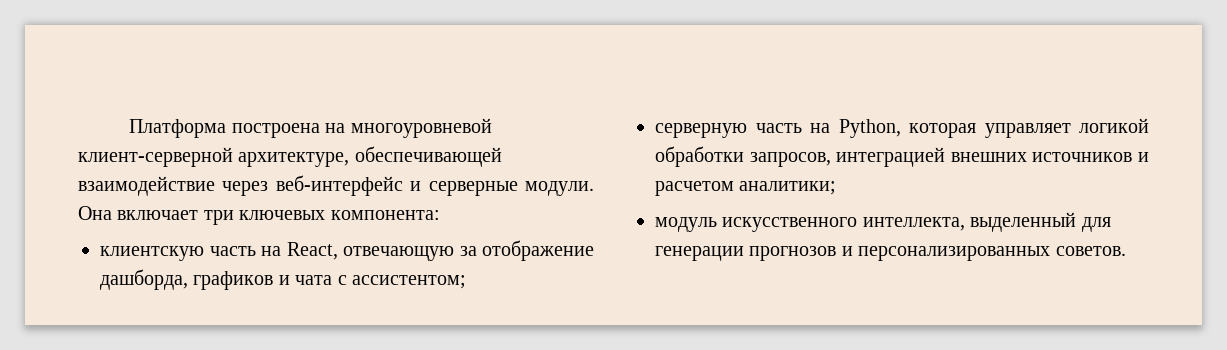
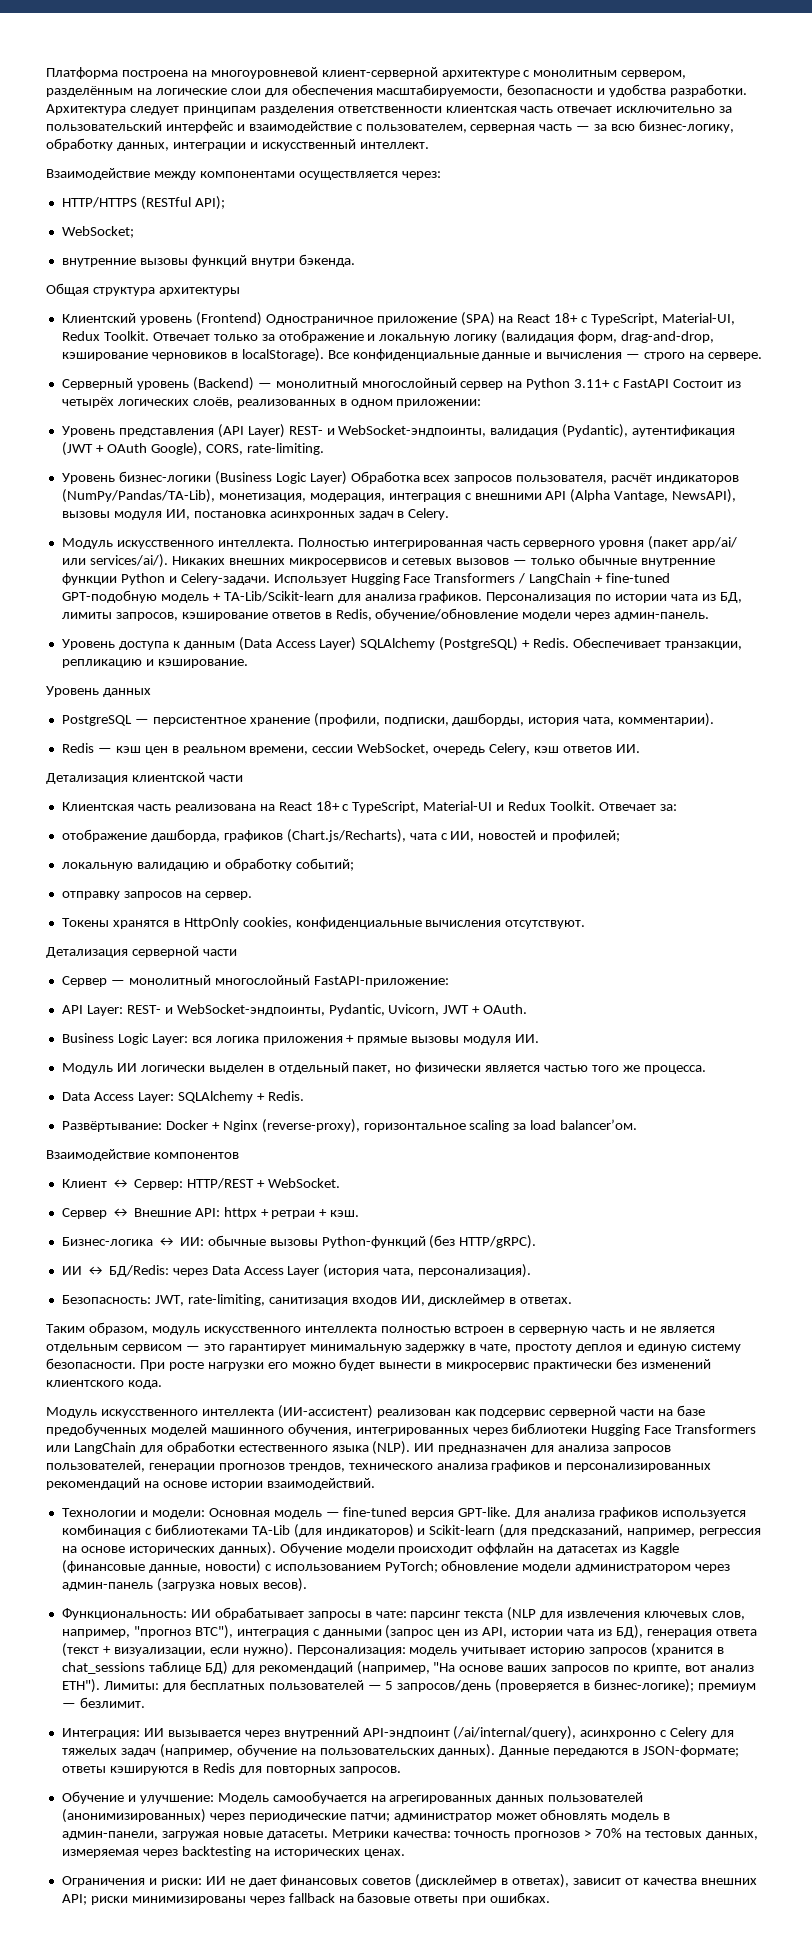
[238,146,502,167] [78,175,594,196] [78,206,440,225] [100,242,477,261] архитектуре, обеспечивающей взаимодействие через веб-интерфейс и серверные модули. Она включает три ключевых компонента: // клиентскую часть на React, отвечающую за -> [441,70,687,79] [46,84,748,97] [46,104,733,115] [46,120,735,133] [46,138,429,151] [46,168,441,180] [61,196,225,210] [61,226,134,238] [61,254,355,267] [46,283,240,296] [61,312,736,326] [61,330,715,344] [61,348,762,362] [61,377,741,391] [61,397,482,408] [61,424,736,438] [61,442,324,456] [61,471,740,485] [61,489,737,503] [61,508,450,520] [61,536,738,550] [61,554,716,568] [61,573,671,585] [61,590,742,603] [61,608,710,621] [61,637,742,651] [61,659,248,668] [46,686,151,697] [61,713,715,727] [61,743,640,755] [46,772,243,784] [61,801,677,813] архитектуре с монолитным сервером, разделённым на логические слои для обеспечения масштабируемости, безопасности и удобства разработки. Архитектура следует принципам разделения ответственности клиентская часть отвечает исключительно за пользовательский интерфейс и взаимодействие с пользователем, серверная часть — за всю бизнес-логику, обработку данных, интеграции и искусственный интеллект. // Взаимодействие между компонентами осуществляется через: // HTTP/HTTPS (RESTful API); // WebSocket; // внутренние вызовы функций внутри бэкенда. // Общая структура архитектуры // Клиентский уровень (Frontend) Одностраничное приложение (SPA) на React 18+ с TypeScript, Material-UI, Redux Toolkit. Отвечает только за отображение и локальную логику (валидация форм, drag-and-drop, кэширование черновиков в localStorage). Все конфиденциальные данные и вычисления — строго на сервере. // Серверный уровень (Backend) — монолитный многослойный сервер на Python 3.11+ с FastAPI Состоит из четырёх логических слоёв, реализованных в одном приложении: // Уровень представления (API Layer) REST- и WebSocket-эндпоинты, валидация (Pydantic), аутентификация (JWT + OAuth Google), CORS, rate-limiting. // Уровень бизнес-логики (Business Logic Layer) Обработка всех запросов пользователя, расчёт индикаторов (NumPy/Pandas/TA-Lib), монетизация, модерация, интеграция с внешними API (Alpha Vantage, NewsAPI), вызовы модуля ИИ, постановка асинхронных задач в Celery. // Модуль искусственного интеллекта. Полностью интегрированная часть серверного уровня (пакет app/ai/ или services/ai/). Никаких внешних микросервисов и сетевых вызовов — только обычные внутренние функции Python и Celery-задачи. Использует Hugging Face Transformers / LangChain + fine-tuned GPT-подобную модель + TA-Lib/Scikit-learn для анализа графиков. Персонализация по истории чата из БД, лимиты запросов, кэширование ответов в Redis, обучение/обновление модели через админ-панель. // Уровень доступа к данным (Data Access Layer) SQLAlchemy (PostgreSQL) + Redis. Обеспечивает транзакции, репликацию и кэширование. // Уровень данных // PostgreSQL — персистентное хранение (профили, подписки, дашборды, история чата, комментарии). // Redis — кэш цен в реальном времени, сессии WebSocket, очередь Celery, кэш ответов ИИ. // Детализация клиентской части // Клиентская часть реализована на React 18+ с TypeScript, Material-UI и Redux Toolkit. Отвечает за: //
[278,275,290,285] и -> [286,829,406,843] (Chart.js/Recharts),
[352,275,466,289] [655,118,1149,138] [655,146,1149,167] [655,181,837,196] [655,212,1111,232] [655,246,1126,261] ассистентом; // серверную часть на Python, которая управляет логикой обработки запросов, интеграцией внешних источников и расчетом аналитики; // модуль искусственного интеллекта, выделенный для генерации прогнозов и персонализированных советов. -> [450,830,621,842] [61,858,354,871] [61,891,252,900] [61,917,586,929] [46,946,237,958] [61,975,449,987] [61,1004,528,1016] [61,1033,540,1045] [61,1062,706,1074] [61,1091,304,1103] [61,1119,638,1133] [46,1149,239,1161] [61,1178,340,1190] [61,1207,360,1219] [61,1235,537,1249] [61,1264,532,1278] [61,1294,573,1306] [46,1322,715,1335] [46,1344,741,1353] [46,1358,711,1371] [46,1380,162,1389] [46,1405,706,1419] [46,1423,757,1436] [46,1441,672,1455] [46,1460,712,1472] [46,1478,375,1490] [61,1507,746,1519] [61,1524,762,1538] [61,1542,680,1556] [61,1560,731,1574] [61,1578,307,1592] [61,1607,745,1621] [61,1625,757,1639] [61,1643,725,1657] [61,1661,754,1675] [61,1679,757,1693] [61,1697,145,1708] [61,1726,735,1740] [61,1744,740,1758] [61,1763,402,1775] [61,1791,644,1804] [61,1809,671,1823] [61,1828,758,1840] [61,1846,405,1858] [61,1874,757,1888] [61,1892,551,1905] ИИ, новостей и профилей; // локальную валидацию и обработку событий; // отправку запросов на сервер. // Токены хранятся в HttpOnly cookies, конфиденциальные вычисления отсутствуют. // Детализация серверной части // Сервер — монолитный многослойный FastAPI-приложение: // API Layer: REST- и WebSocket-эндпоинты, Pydantic, Uvicorn, JWT + OAuth. // Business Logic Layer: вся логика приложения + прямые вызовы модуля ИИ. // Модуль ИИ логически выделен в отдельный пакет, но физически является частью того же процесса. // Data Access Layer: SQLAlchemy + Redis. // Развёртывание: Docker + Nginx (reverse-proxy), горизонтальное scaling за load balancer’ом. // Взаимодействие компонентов // Клиент ↔ Сервер: HTTP/REST + WebSocket. // Сервер ↔ Внешние API: httpx + ретраи + кэш. // Бизнес-логика ↔ ИИ: обычные вызовы Python-функций (без HTTP/gRPC). // ИИ ↔ БД/Redis: через Data Access Layer (история чата, персонализация). // Безопасность: JWT, rate-limiting, санитизация входов ИИ, дисклеймер в ответах. // Таким образом, модуль искусственного интеллекта полностью встроен в серверную часть и не является отдельным сервисом — это гарантирует минимальную задержку в чате, простоту деплоя и единую систему безопасности. При росте нагрузки его можно будет вынести в микросервис практически без изменений клиентского кода. // Модуль искусственного интеллекта (ИИ-ассистент) реализован как подсервис серверной части на базе предобученных моделей машинного обучения, интегрированных через библиотеки Hugging Face Transformers или LangChain для обработки естественного языка (NLP). ИИ предназначен для анализа запросов пользователей, генерации прогнозов трендов, технического анализа графиков и персонализированных рекомендаций на основе истории взаимодействий. // Технологии и модели: Основная модель — fine-tuned версия GPT-like. Для анализа графиков используется комбинация с библиотеками TA-Lib (для индикаторов) и Scikit-learn (для предсказаний, например, регрессия на основе исторических данных). Обучение модели происходит оффлайн на датасетах из Kaggle (финансовые данные, новости) с использованием PyTorch; обновление модели администратором через админ-панель (загрузка новых весов). // Функциональность: ИИ обрабатывает запросы в чате: парсинг текста (NLP для извлечения ключевых слов, например, "прогноз BTC"), интеграция с данными (запрос цен из API, истории чата из БД), генерация ответа (текст + визуализации, если нужно). Персонализация: модель учитывает историю запросов (хранится в chat_sessions таблице БД) для рекомендаций (например, "На основе ваших запросов по крипте, вот анализ ETH"). Лимиты: для бесплатных пользователей — 5 запросов/день (проверяется в бизнес-логике); премиум — безлимит. // Интеграция: ИИ вызывается через внутренний API-эндпоинт (/ai/internal/query), асинхронно с Celery для тяжелых задач (например, обучение на пользовательских данных). Данные передаются в JSON-формате; ответы кэшируются в Redis для повторных запросов. // Обучение и улучшение: Модель самообучается на агрегированных данных пользователей (анонимизированных) через периодические патчи; администратор может обновлять модель в админ-панели, загружая новые датасеты. Метрики качества: точность прогнозов > 70% на тестовых данных, измеряемая через backtesting на исторических ценах. // Ограничения и риски: ИИ не дает финансовых советов (дисклеймер в ответах), зависит от качества внешних API; риски минимизированы через fallback на базовые ответы при ошибках.

